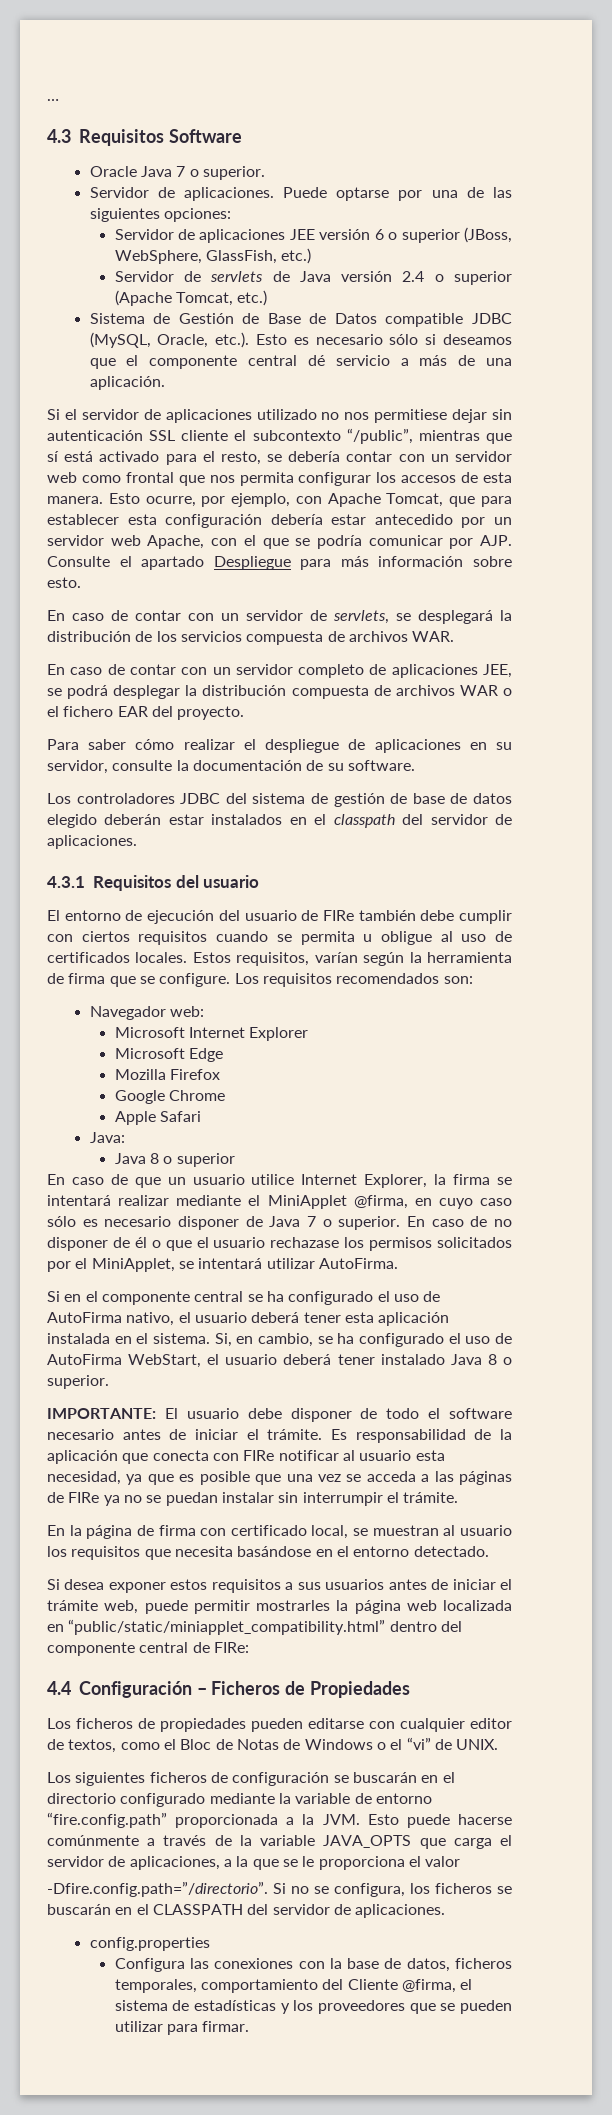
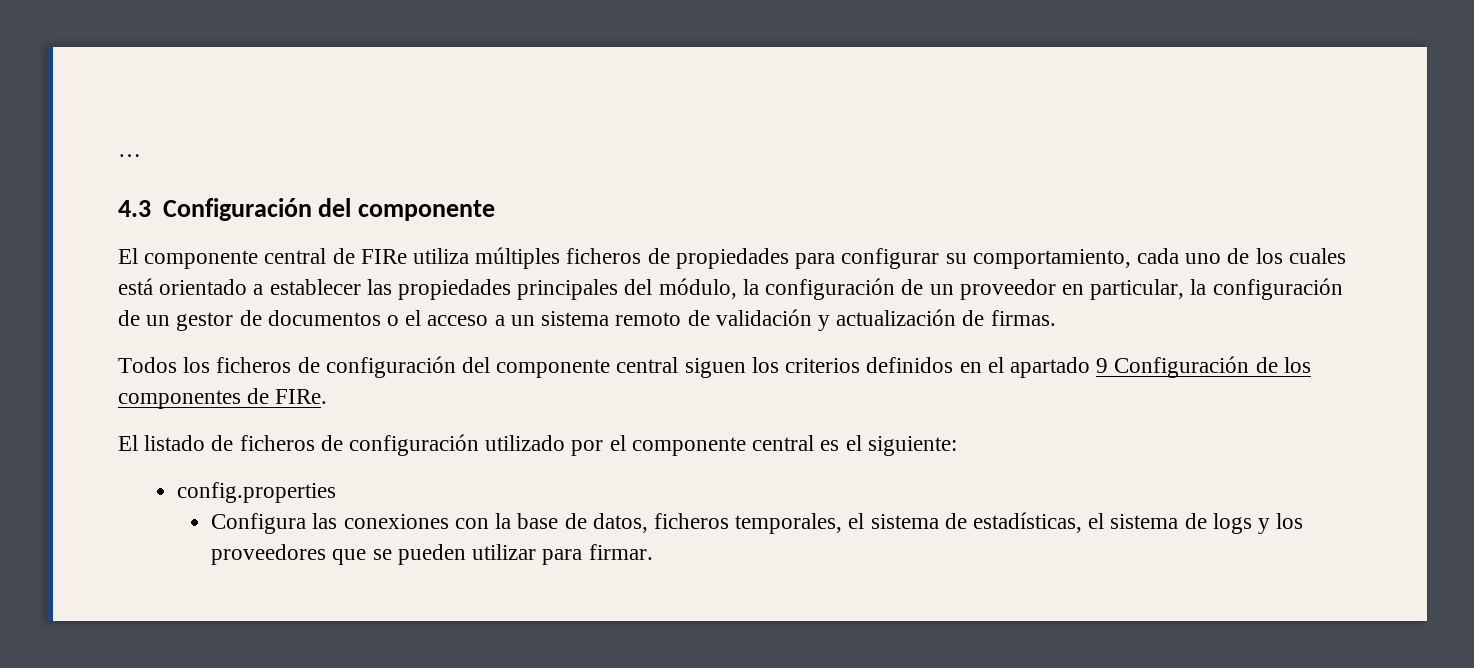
[79,129,242,146] [89,166,265,180] [89,187,512,201] [89,208,231,222] [114,227,512,243] [114,248,312,264] [114,271,512,285] [114,290,268,306] [89,313,512,327] [89,332,512,348] [89,355,512,369] [89,376,165,390] [47,409,512,423] [47,428,512,444] [47,451,512,465] [47,472,512,486] [47,493,512,507] [47,514,512,528] [47,535,512,549] [47,556,512,570] [47,577,81,588] [47,610,512,624] [47,631,455,645] [47,664,512,678] [47,685,512,699] [47,706,245,720] [47,739,512,753] [47,760,415,774] [47,793,513,807] [47,814,513,828] [47,835,137,849] [47,875,260,891] [47,910,512,924] [47,931,512,945] [47,952,512,966] [47,973,473,987] [89,1006,204,1020] [114,1027,309,1041] [114,1048,223,1062] [114,1069,220,1080] [114,1090,225,1104] [114,1111,201,1125] [89,1132,125,1143] [114,1153,235,1167] [47,1174,513,1188] [47,1195,512,1209] [47,1216,513,1230] [47,1237,512,1251] [47,1258,398,1272] [47,1291,441,1305] [47,1312,450,1326] [47,1333,513,1347] [47,1354,512,1368] [47,1375,109,1389] [47,1408,512,1422] [47,1429,512,1443] [47,1450,445,1464] [47,1471,512,1485] [47,1492,459,1506] [47,1525,512,1539] [47,1546,489,1560] [47,1579,512,1593] [47,1600,512,1614] [47,1619,462,1635] [47,1642,249,1656] [47,1681,410,1698] [47,1718,512,1732] [47,1737,499,1753] [47,1772,455,1786] [47,1793,432,1807] [47,1812,513,1828] [47,1835,512,1849] [47,1856,461,1870] [47,1881,512,1897] [47,1904,446,1918] Requisitos Software // Oracle Java 7 o superior. // Servidor de aplicaciones. Puede optarse por una de las siguientes opciones: // Servidor de aplicaciones JEE versión 6 o superior (JBoss, WebSphere, GlassFish, etc.) // Servidor de servlets de Java versión 2.4 o superior (Apache Tomcat, etc.) // Sistema de Gestión de Base de Datos compatible JDBC (MySQL, Oracle, etc.). Esto es necesario sólo si deseamos que el componente central dé servicio a más de una aplicación. // Si el servidor de aplicaciones utilizado no nos permitiese dejar sin autenticación SSL cliente el subcontexto “/public”, mientras que sí está activado para el resto, se debería contar con un servidor web como frontal que nos permita configurar los accesos de esta manera. Esto ocurre, por ejemplo, con Apache Tomcat, que para establecer esta configuración debería estar antecedido por un servidor web Apache, con el que se podría comunicar por AJP. Consulte el apartado Despliegue para más información sobre esto. // En caso de contar con un servidor de servlets, se desplegará la distribución de los servicios compuesta de archivos WAR. // En caso de contar con un servidor completo de aplicaciones JEE, se podrá desplegar la distribución compuesta de archivos WAR o el fichero EAR del proyecto. // Para saber cómo realizar el despliegue de aplicaciones en su servidor, consulte la documentación de su software. // Los controladores JDBC del sistema de gestión de base de datos elegido deberán estar instalados en el classpath del servidor de aplicaciones. // 4.3.1 Requisitos del usuario // El entorno de ejecución del usuario de FIRe también debe cumplir con ciertos requisitos cuando se permita u obligue al uso de certificados locales. Estos requisitos, varían según la herramienta de firma que se configure. Los requisitos recomendados son: // Navegador web: // Microsoft Internet Explorer // Microsoft Edge // Mozilla Firefox // Google Chrome // Apple Safari // Java: // Java 8 o superior // En caso de que un usuario utilice Internet Explorer, la firma se intentará realizar mediante el MiniApplet @firma, en cuyo caso sólo es necesario disponer de Java 7 o superior. En caso de no disponer de él o que el usuario rechazase los permisos solicitados por el MiniApplet, se intentará utilizar AutoFirma. // Si en el componente central se ha configurado el uso de AutoFirma nativo, el usuario deberá tener esta aplicación instalada en el sistema. Si, en cambio, se ha configurado el uso de AutoFirma WebStart, el usuario deberá tener instalado Java 8 o superior. // IMPORTANTE: El usuario debe disponer de todo el software necesario antes de iniciar el trámite. Es responsabilidad de la aplicación que conecta con FIRe notificar al usuario esta necesidad, ya que es posible que una vez se acceda a las páginas de FIRe ya no se puedan instalar sin interrumpir el trámite. // En la página de firma con certificado local, se muestran al usuario los requisitos que necesita basándose en el entorno detectado. // Si desea exponer estos requisitos a sus usuarios antes de iniciar el trámite web, puede permitir mostrarles la página web localizada en “public/static/miniapplet_compatibility.html” dentro del componente central de FIRe: // 4.4 Configuración – Ficheros de Propiedades // Los ficheros de propiedades pueden editarse con cualquier editor de textos, como el Bloc de Notas de Windows o el “vi” de UNIX. // Los siguientes ficheros de configuración se buscarán en el directorio configurado mediante la variable de entorno “fire.config.path” proporcionada a la JVM. Esto puede hacerse comúnmente a través de la variable JAVA_OPTS que carga el servidor de aplicaciones, a la que se le proporciona el valor // -Dfire.config.path=”/directorio”. Si no se configura, los ficheros se buscarán en el CLASSPATH del servidor de aplicaciones. -> [162,198,496,221] [118,247,1346,269] [118,278,1343,300] [118,309,1056,331] [118,356,1311,378] [118,388,328,409] [118,434,957,456] Configuración del componente // El componente central de FIRe utiliza múltiples ficheros de propiedades para configurar su comportamiento, cada uno de los cuales está orientado a establecer las propiedades principales del módulo, la configuración de un proveedor en particular, la configuración de un gestor de documentos o el acceso a un sistema remoto de validación y actualización de firmas. // Todos los ficheros de configuración del componente central siguen los criterios definidos en el apartado 9 Configuración de los componentes de FIRe. // El listado de ficheros de configuración utilizado por el componente central es el siguiente:
[200,1979,473,1993] [114,2000,276,2011] comportamiento del Cliente @firma, el sistema de estadísticas -> [848,512,1252,534] el sistema de estadísticas, el sistema de logs

